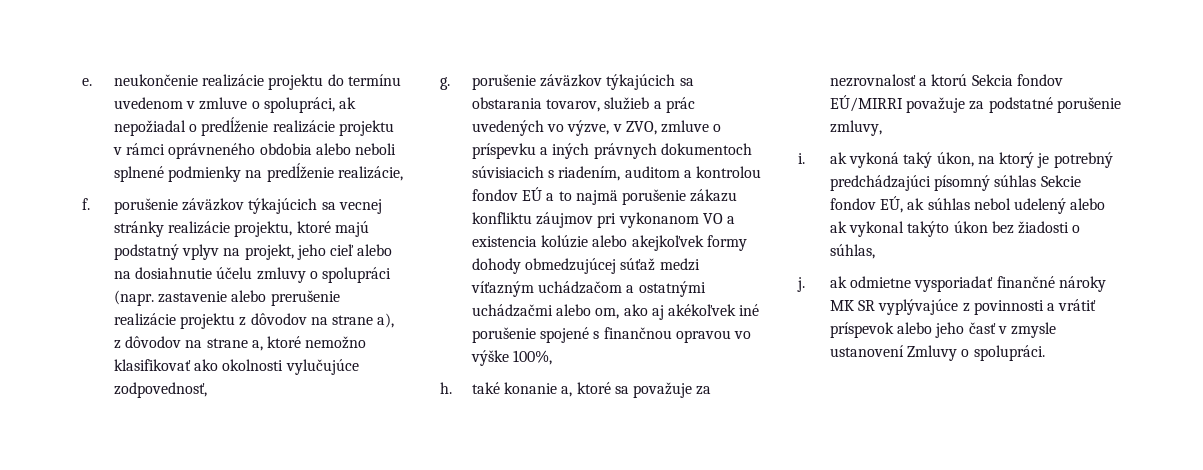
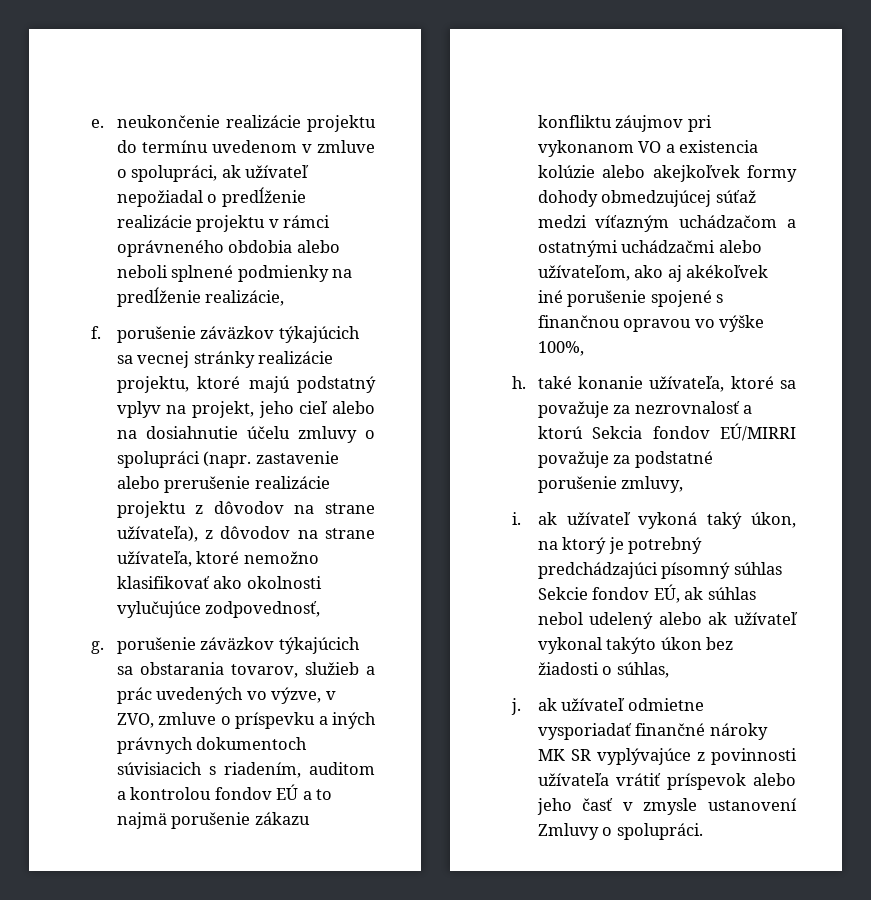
(357, 103) none -> [245,165,310,178] užívateľ
[377,313,395,328] [113,336,263,351] a), z dôvodov na strane a, -> [116,526,375,542] [116,551,192,567] užívateľa), z dôvodov na strane užívateľa,
[595,308,620,319] om, -> [537,265,630,281] užívateľom,
[561,386,573,397] a, -> [649,376,725,392] užívateľa,
(847, 158) none -> [566,512,631,525] užívateľ
(847, 227) none -> [734,612,798,625] užívateľ
(847, 282) none -> [561,698,626,711] užívateľ
[1047,303,1056,311] a -> [537,773,609,786] užívateľa

